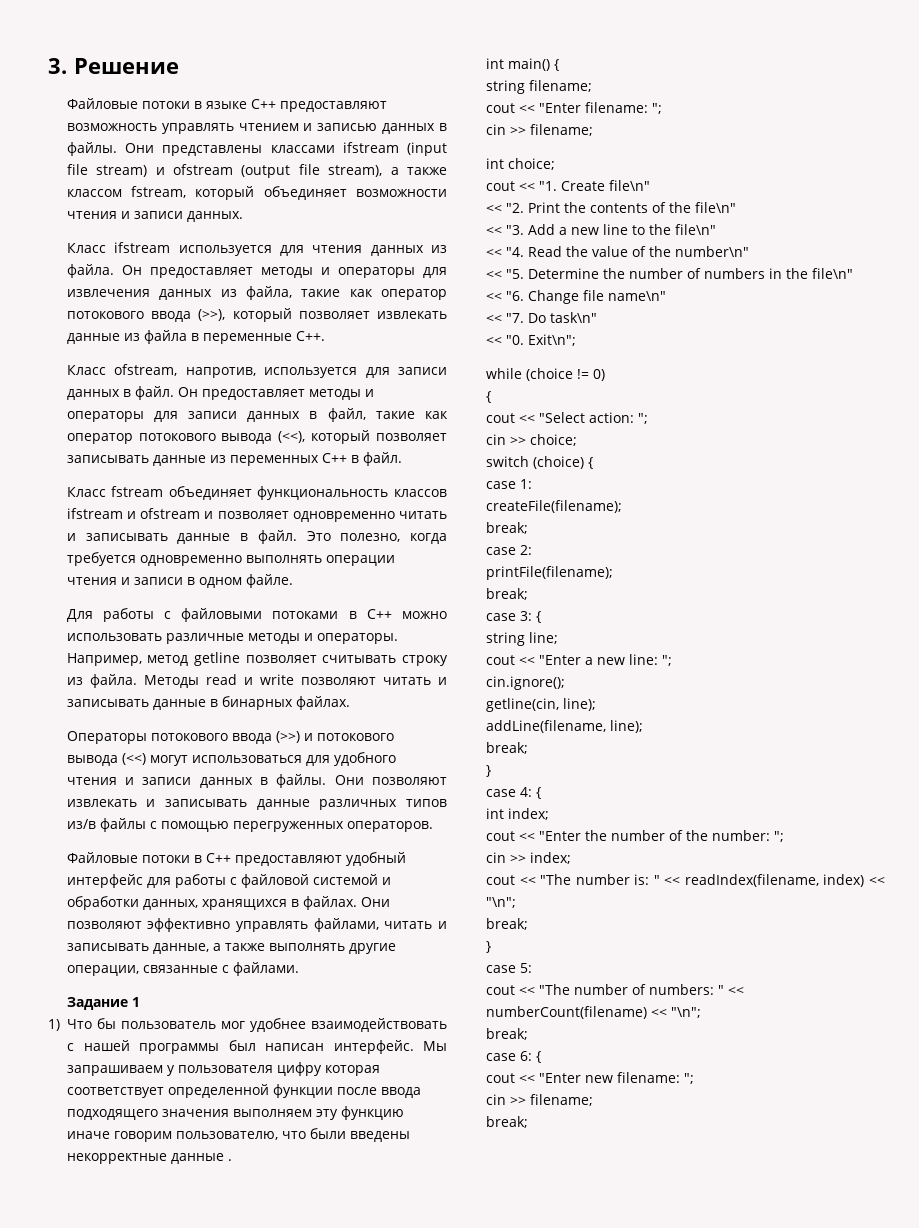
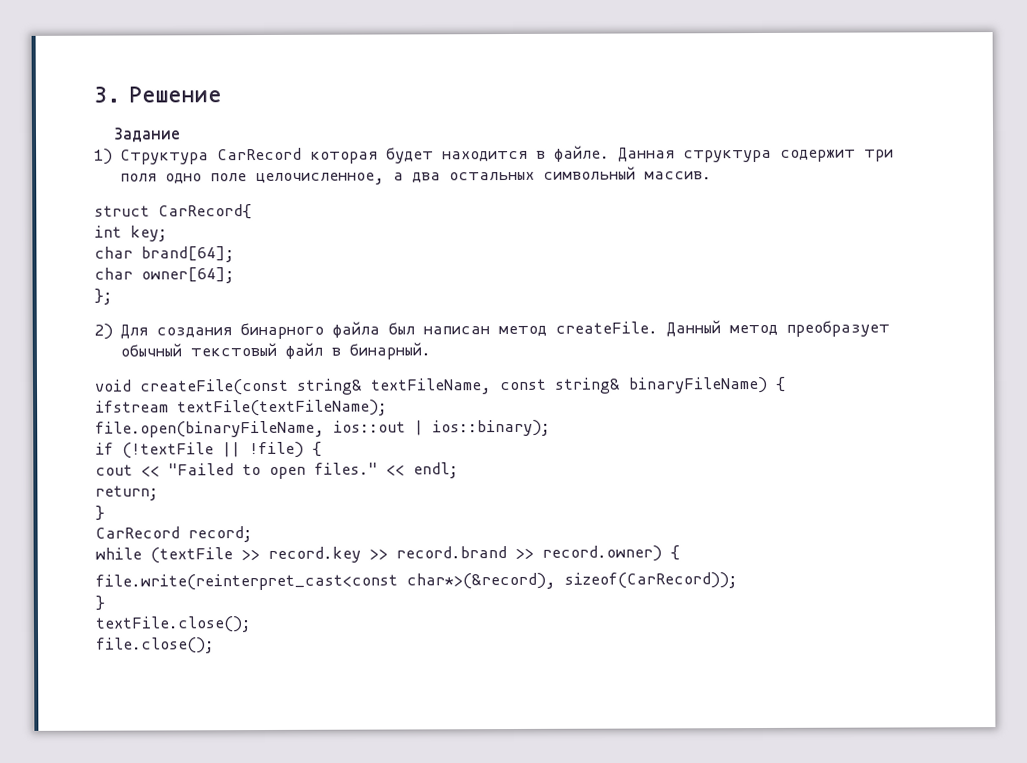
[66,98,387,112] [66,123,447,134] [66,142,447,156] [66,164,447,178] [66,186,447,200] [66,211,243,222] [66,242,447,256] [66,264,447,278] [66,286,447,300] [66,308,447,322] [66,330,325,344] [66,364,447,378] [66,386,374,400] [66,408,448,422] [66,430,447,444] [66,452,402,466] [66,486,447,500] [66,508,447,522] [66,530,448,544] [66,552,395,566] [66,574,293,588] [66,608,447,622] [66,633,398,644] [66,652,449,666] [66,674,447,688] [66,696,350,710] [66,731,394,744] [66,752,396,766] [66,774,448,788] [66,799,447,810] [66,818,433,832] [66,852,406,866] [66,874,391,888] [66,896,390,910] [66,918,448,932] [66,943,396,954] [66,962,299,976] // Файловые потоки в языке C++ предоставляют возможность управлять чтением и записью данных в файлы. Они представлены классами ifstream (input file stream) и ofstream (output file stream), а также классом fstream, который объединяет возможности чтения и записи данных. // Класс ifstream используется для чтения данных из файла. Он предоставляет методы и операторы для извлечения данных из файла, такие как оператор потокового ввода (>>), который позволяет извлекать данные из файла в переменные C++. // Класс ofstream, напротив, используется для записи данных в файл. Он предоставляет методы и операторы для записи данных в файл, такие как оператор потокового вывода (<<), который позволяет записывать данные из переменных C++ в файл. // Класс fstream объединяет функциональность классов ifstream и ofstream и позволяет одновременно читать и записывать данные в файл. Это полезно, когда требуется одновременно выполнять операции чтения и записи в одном файле. // Для работы с файловыми потоками в C++ можно использовать различные методы и операторы. Например, метод getline позволяет считывать строку из файла. Методы read и write позволяют читать и записывать данные в бинарных файлах. // Операторы потокового ввода (>>) и потокового вывода (<<) могут использоваться для удобного чтения и записи данных в файлы. Они позволяют извлекать и записывать данные различных типов из/в файлы с помощью перегруженных операторов. // Файловые потоки в C++ предоставляют удобный интерфейс для работы с файловой системой и обработки данных, хранящихся в файлах. Они позволяют эффективно управлять файлами, читать и записывать данные, а также выполнять другие операции, связанные с файлами. -> (223, 94) none
[131,997,140,1007] 1 -> (182, 135) none
[67,1018,447,1032] [67,1040,447,1054] [67,1062,380,1076] [67,1084,421,1098] [67,1106,404,1120] [67,1128,410,1142] [67,1153,232,1164] [486,58,559,71] [486,80,592,94] [486,102,662,114] [486,124,593,136] [486,158,555,170] [486,180,650,191] [486,202,736,213] [486,224,716,235] [486,246,749,257] [486,268,853,279] [486,290,666,304] [486,312,597,323] [486,334,576,346] [486,368,605,381] [486,391,491,403] [486,412,648,424] [486,434,577,446] [486,456,593,469] [486,479,532,489] [486,500,622,513] [486,522,528,534] [486,545,532,555] [486,566,613,580] [486,588,528,600] [486,611,541,623] [486,632,558,646] [486,654,672,666] [486,676,565,690] [486,698,596,712] [486,720,643,733] [486,742,528,754] [486,765,491,777] [486,787,541,799] [486,808,549,820] [486,830,784,842] [486,852,571,864] [486,874,885,887] [486,897,516,908] [486,918,528,930] [486,941,491,953] [486,963,532,973] [486,984,744,995] [486,1006,701,1019] [486,1028,528,1040] [486,1051,541,1063] [486,1072,694,1084] [486,1094,593,1106] [486,1116,528,1128] Что бы пользователь мог удобнее взаимодействовать с нашей программы был написан интерфейс. Мы запрашиваем у пользователя цифру которая соответствует определенной функции после ввода подходящего значения выполняем эту функцию иначе говорим пользователю, что были введены некорректные данные . // int main() { // string filename; // cout << "Enter filename: "; // cin >> filename; // int choice; // cout << "1. Create file\n" // << "2. Print the contents of the file\n" // << "3. Add a new line to the file\n" // << "4. Read the value of the number\n" // << "5. Determine the number of numbers in the file\n" // << "6. Change file name\n" // << "7. Do task\n" // << "0. Exit\n"; // while (choice != 0) // { // cout << "Select action: "; // cin >> choice; // switch (choice) { // case 1: // createFile(filename); // break; // case 2: // printFile(filename); // break; // case 3: { // string line; // cout << "Enter a new line: "; // cin.ignore(); // getline(cin, line); // addLine(filename, line); // break; // } // case 4: { // int index; // cout << "Enter the number of the number: "; // cin >> index; // cout << "The number is: " << readIndex(filename, index) << "\n"; // break; // } // case 5: // cout << "The number of numbers: " << numberCount(filename) << "\n"; // break; // case 6: { // cout << "Enter new filename: "; // cin >> filename; // break; -> [120,145,895,165] [120,166,713,186] [94,204,252,220] [94,225,168,242] [94,246,235,263] [94,267,235,284] [94,288,113,305] [94,320,891,340] [120,342,432,360] [94,376,786,396] [95,399,388,417] [95,419,551,438] [95,441,322,459] [95,462,459,479] [95,485,159,501] [95,505,105,521] [95,526,253,543] [95,545,680,564] [95,572,738,591] [95,595,105,611] [95,616,252,633] [96,637,215,654] Структура CarRecord которая будет находится в файле. Данная структура содержит три поля одно поле целочисленное, а два остальных символьный массив. // struct CarRecord{ // int key; // char brand[64]; // char owner[64]; // }; // 2) Для создания бинарного файла был написан метод createFile. Данный метод преобразует обычный текстовый файл в бинарный. // void createFile(const string& textFileName, const string& binaryFileName) { // ifstream textFile(textFileName); // file.open(binaryFileName, ios::out | ios::binary); // if (!textFile || !file) { // cout << "Failed to open files." << endl; // return; // } // CarRecord record; // while (textFile >> record.key >> record.brand >> record.owner) { // file.write(reinterpret_cast<const char*>(&record), sizeof(CarRecord)); // } // textFile.close(); // file.close();

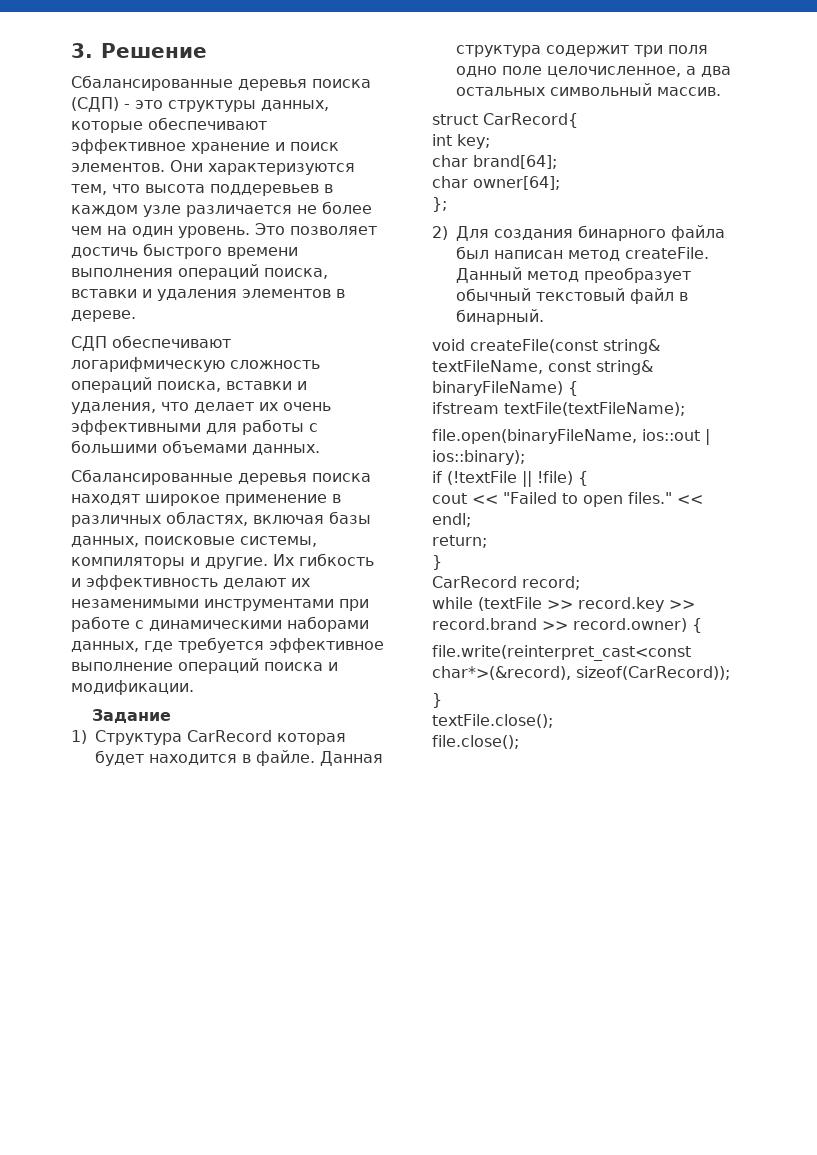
(223, 94) none -> [71,75,371,91] [71,97,329,112] [71,117,267,133] [71,139,339,154] [71,160,355,175] [71,184,333,196] [71,201,372,217] [71,223,377,238] [71,243,298,259] [71,264,328,280] [71,289,345,301] [71,310,136,322] [71,335,231,351] [71,357,320,372] [71,377,307,393] [71,402,331,414] [71,419,318,435] [71,440,320,455] [71,469,371,485] [71,494,341,506] [71,511,371,527] [71,536,317,547] [71,553,374,569] [71,575,310,590] [71,599,369,611] [71,616,369,632] [71,637,384,653] [71,658,338,674] [71,680,194,695] // Сбалансированные деревья поиска (СДП) - это структуры данных, которые обеспечивают эффективное хранение и поиск элементов. Они характеризуются тем, что высота поддеревьев в каждом узле различается не более чем на один уровень. Это позволяет достичь быстрого времени выполнения операций поиска, вставки и удаления элементов в дереве. // СДП обеспечивают логарифмическую сложность операций поиска, вставки и удаления, что делает их очень эффективными для работы с большими объемами данных. // Сбалансированные деревья поиска находят широкое применение в различных областях, включая базы данных, поисковые системы, компиляторы и другие. Их гибкость и эффективность делают их незаменимыми инструментами при работе с динамическими наборами данных, где требуется эффективное выполнение операций поиска и модификации.

